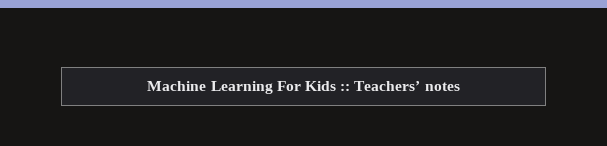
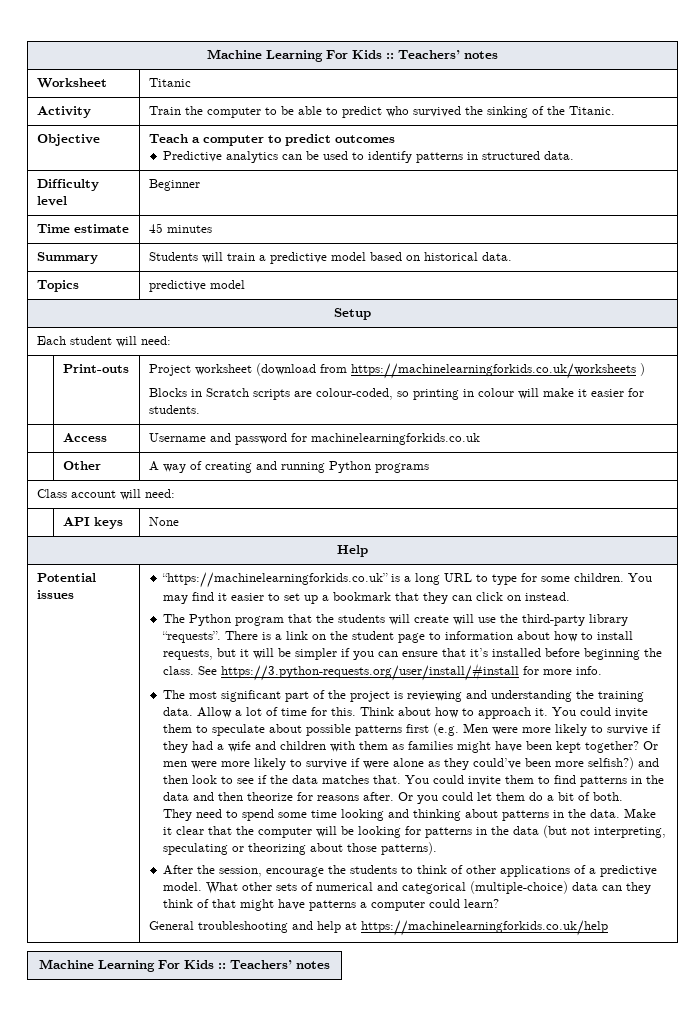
[147,81,460,94] Machine Learning For Kids :: Teachers’ notes -> [207,49,498,62] [36,78,107,88] [148,78,191,87] [36,106,91,118] [148,106,615,118] [36,134,100,146] [148,134,395,146] [162,151,574,163] [36,179,99,191] [36,196,67,206] [148,179,200,191] [36,224,129,233] [148,223,212,233] [36,252,98,264] [148,252,512,264] [36,280,79,292] [148,280,245,292] [334,308,371,320] [36,336,171,347] [62,364,129,373] [148,363,645,379] [148,388,644,400] [148,405,200,414] [62,433,107,442] [148,433,480,445] [62,461,101,470] [148,461,429,473] [36,489,175,500] [62,517,123,529] [148,517,179,526] [337,545,368,557] [36,573,96,582] [36,590,74,599] [161,572,652,588] [162,592,570,604] [162,614,628,626] [161,631,633,643] [162,648,662,660] [162,663,602,681] [162,690,644,702] [162,707,648,719] [162,723,661,736] [162,741,658,753] [162,757,659,770] [162,775,664,787] [162,792,623,804] [162,808,656,821] [162,825,666,838] [162,842,437,855] [162,865,657,877] [162,881,651,894] [162,899,499,911] [148,920,608,936] [38,959,330,972] Machine Learning For Kids :: Teachers’ notes // Worksheet | Titanic // Activity | Train the computer to be able to predict who survived the sinking of the Titanic. // Objective | Teach a computer to predict outcomes // Predictive analytics can be used to identify patterns in structured data. // Difficulty level | Beginner // Time estimate | 45 minutes // Summary | Students will train a predictive model based on historical data. // Topics | predictive model // Setup // Each student will need: // | Print-outs | Project worksheet (download from https://machinelearningforkids.co.uk/worksheets ) // Blocks in Scratch scripts are colour-coded, so printing in colour will make it easier for students. // | Access | Username and password for machinelearningforkids.co.uk // | Other | A way of creating and running Python programs // Class account will need: // | API keys | None // Help // Potential issues | “https://machinelearningforkids.co.uk” is a long URL to type for some children. You may find it easier to set up a bookmark that they can click on instead. // The Python program that the students will create will use the third-party library “requests”. There is a link on the student page to information about how to install requests, but it will be simpler if you can ensure that it’s installed before beginning the class. See https://3.python-requests.org/user/install/#install for more info. // The most significant part of the project is reviewing and understanding the training data. Allow a lot of time for this. Think about how to approach it. You could invite them to speculate about possible patterns first (e.g. Men were more likely to survive if they had a wife and children with them as families might have been kept together? Or men were more likely to survive if were alone as they could’ve been more selfish?) and then look to see if the data matches that. You could invite them to find patterns in the data and then theorize for reasons after. Or you could let them do a bit of both. // They need to spend some time looking and thinking about patterns in the data. Make it clear that the computer will be looking for patterns in the data (but not interpreting, speculating or theorizing about those patterns). // After the session, encourage the students to think of other applications of a predictive model. What other sets of numerical and categorical (multiple-choice) data can they think of that might have patterns a computer could learn? // General troubleshooting and help at https://machinelearningforkids.co.uk/help // Machine Learning For Kids :: Teachers’ notes

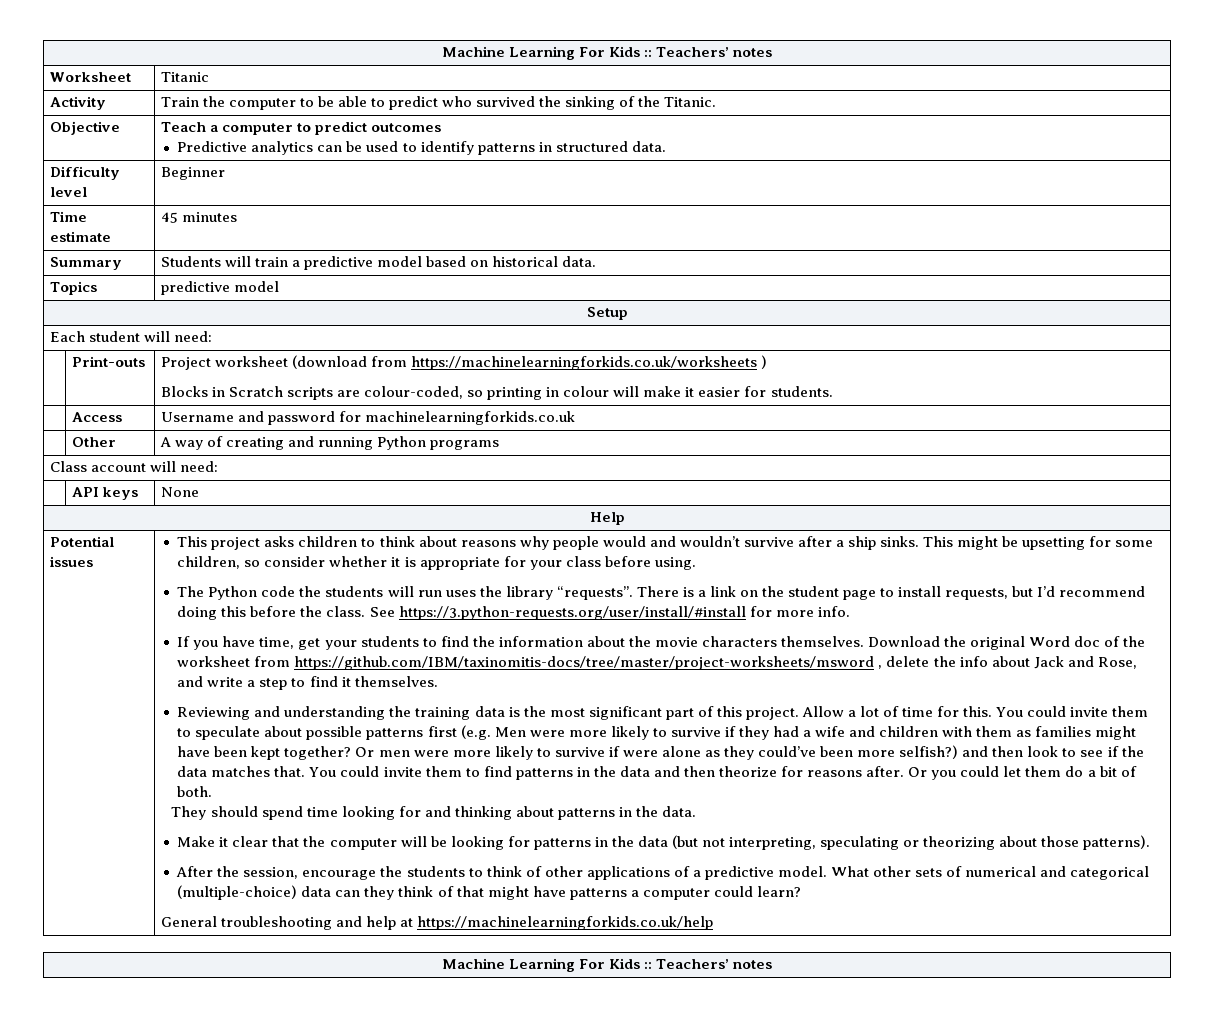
[161,572,652,588] [162,592,570,604] “https://machinelearningforkids.co.uk” is a long URL to type for some children. You may find it easier to set up a bookmark that they can click on instead. -> [177,536,1154,550] [177,556,696,570] This project asks children to think about reasons why people would and wouldn’t survive after a ship sinks. This might be upsetting for some children, so consider whether it is appropriate for your class before using.
[234,614,312,626] program that -> [261,586,296,597] code
[413,614,585,626] create will use the third-party -> [417,586,502,597] run uses the
[444,631,633,642] [162,648,640,660] information about how to install requests, but it will be simpler if you can ensure that it’s installed before beginning -> [898,586,1146,600] [177,606,297,620] install requests, but I’d recommend doing this before
[162,690,644,702] [162,707,193,716] The most significant part of the project is reviewing and understanding the training data. -> [177,636,1146,650] [177,656,1137,670] [177,676,438,690] [177,706,799,720] If you have time, get your students to find the information about the movie characters themselves. Download the original Word doc of the worksheet from https://github.com/IBM/taxinomitis-docs/tree/master/project-worksheets/msword , delete the info about Jack and Rose, and write a step to find it themselves. // Reviewing and understanding the training data is the most significant part of this project.
[359,707,548,719] Think about how to approach it. -> (993, 711) none
[195,809,307,821] need to spend some -> [210,806,303,820] should spend
(384, 815) none -> [398,806,421,817] for
(620, 813) none -> (697, 811) //

